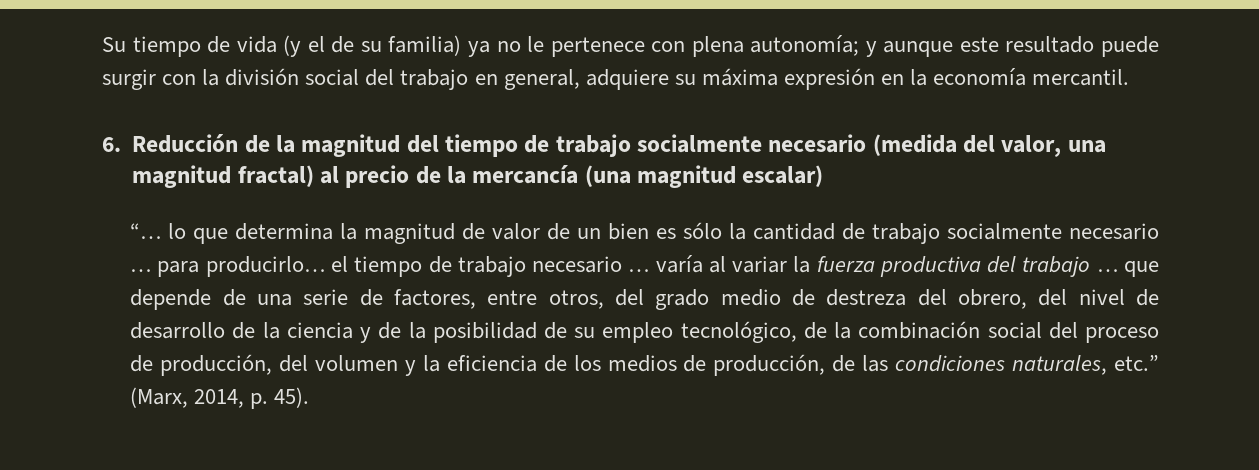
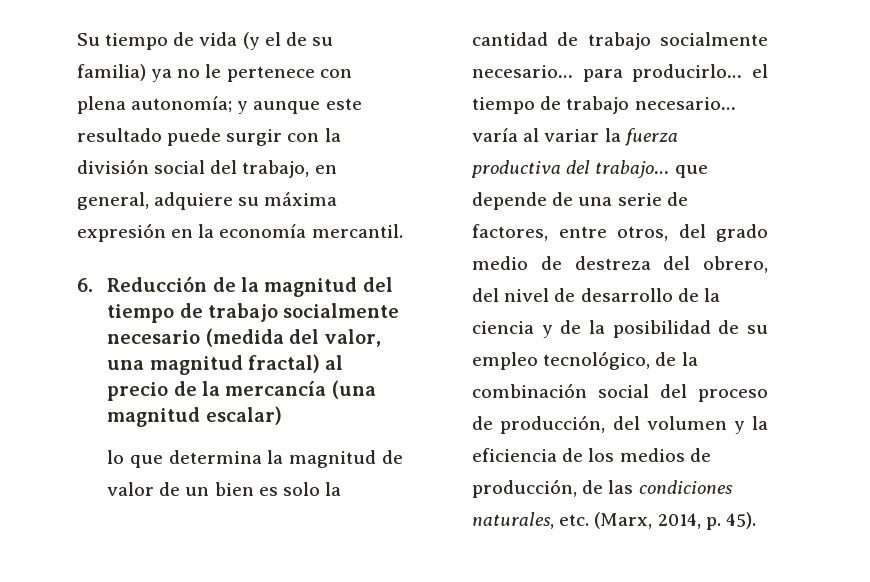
[400,69,469,90] trabajo -> [242,160,310,178] trabajo,
[130,223,162,239] “… -> (282, 415) none
[683,222,723,239] sólo -> [282,482,320,496] solo
[1069,223,1160,240] [130,269,152,272] necesario … -> [472,65,574,78] necesario…
[532,256,650,273] necesario … -> [634,97,736,110] necesario…
[1022,256,1118,277] trabajo … -> [595,160,670,178] trabajo…
[1113,355,1159,371] etc.” -> [559,514,590,526] etc.

